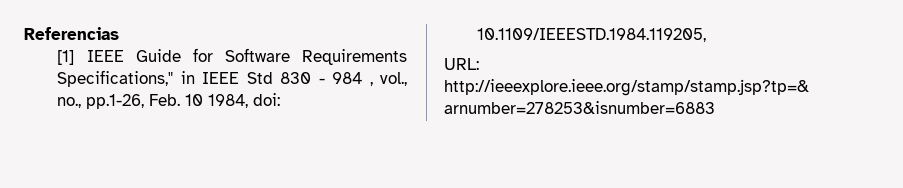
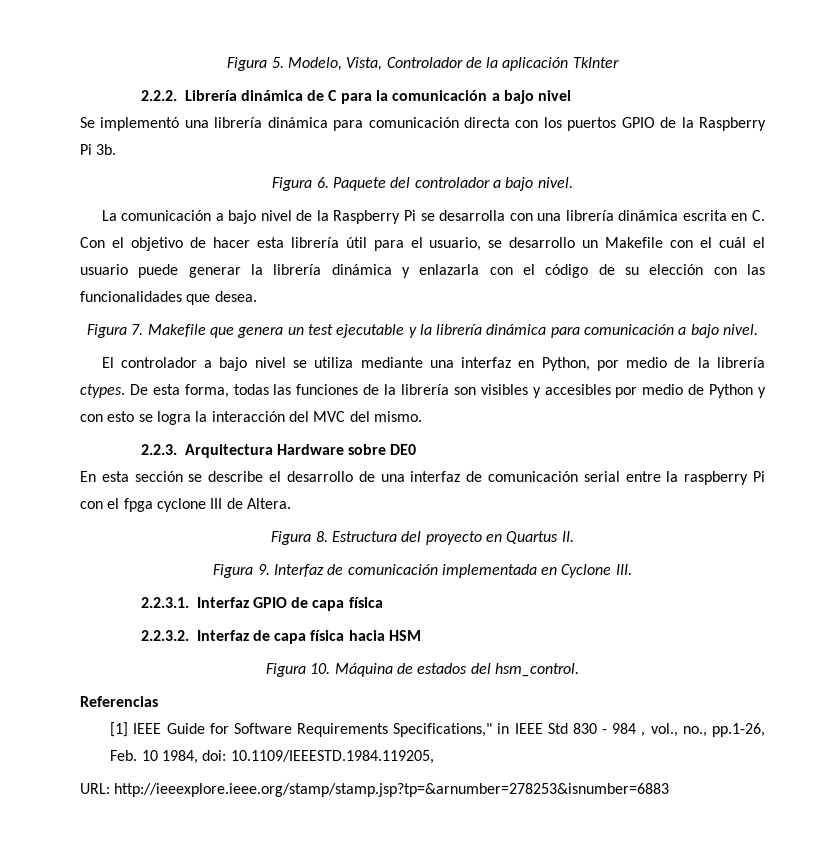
(24, 33) none -> [227,57,619,71] [140,90,572,104] [80,117,767,131] [80,144,117,155] [272,177,573,191] [101,210,765,224] [80,237,766,251] [80,264,766,278] [80,291,257,305] [86,324,759,338] [101,357,765,371] [80,384,767,398] [80,411,422,425] [140,444,417,458] [80,471,765,485] [80,498,291,512] [271,531,574,545] [213,564,632,578] [140,597,383,611] [140,630,422,644] [266,663,579,677] Figura 5. Modelo, Vista, Controlador de la aplicación TkInter // 2.2.2. Librería dinámica de C para la comunicación a bajo nivel // Se implementó una librería dinámica para comunicación directa con los puertos GPIO de la Raspberry Pi 3b. // Figura 6. Paquete del controlador a bajo nivel. // La comunicación a bajo nivel de la Raspberry Pi se desarrolla con una librería dinámica escrita en C. Con el objetivo de hacer esta librería útil para el usuario, se desarrollo un Makefile con el cuál el usuario puede generar la librería dinámica y enlazarla con el código de su elección con las funcionalidades que desea. // Figura 7. Makefile que genera un test ejecutable y la librería dinámica para comunicación a bajo nivel. // El controlador a bajo nivel se utiliza mediante una interfaz en Python, por medio de la librería ctypes. De esta forma, todas las funciones de la librería son visibles y accesibles por medio de Python y con esto se logra la interacción del MVC del mismo. // 2.2.3. Arquitectura Hardware sobre DE0 // En esta sección se describe el desarrollo de una interfaz de comunicación serial entre la raspberry Pi con el fpga cyclone III de Altera. // Figura 8. Estructura del proyecto en Quartus II. // Figura 9. Interfaz de comunicación implementada en Cyclone III. // 2.2.3.1. Interfaz GPIO de capa física // 2.2.3.2. Interfaz de capa física hacia HSM // Figura 10. Máquina de estados del hsm_control. //

